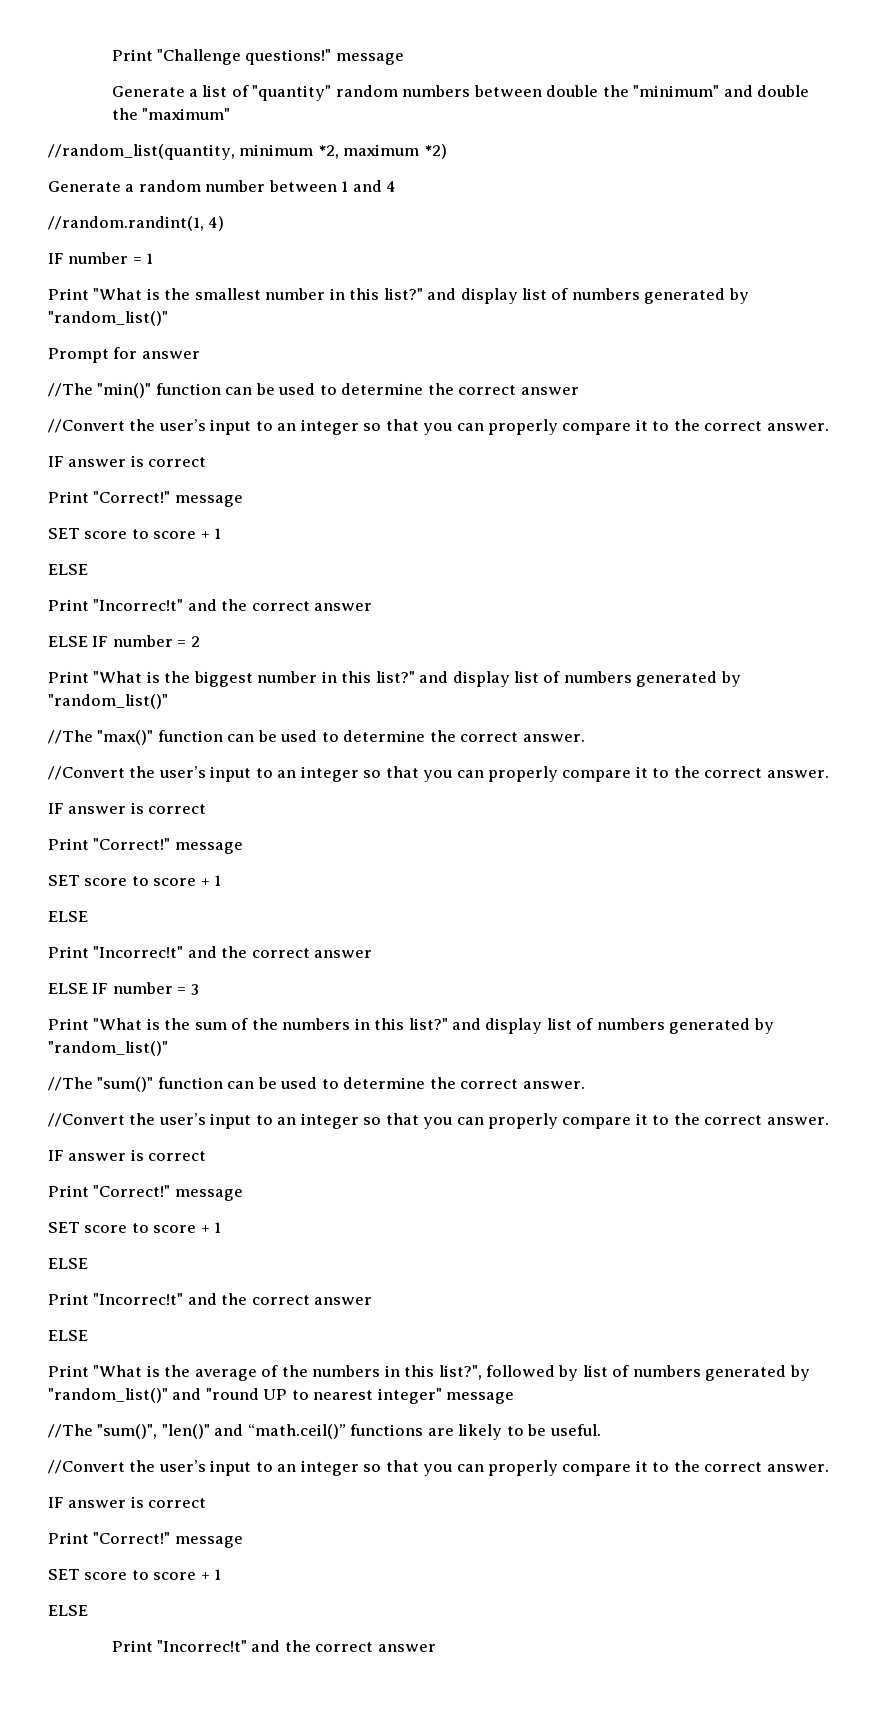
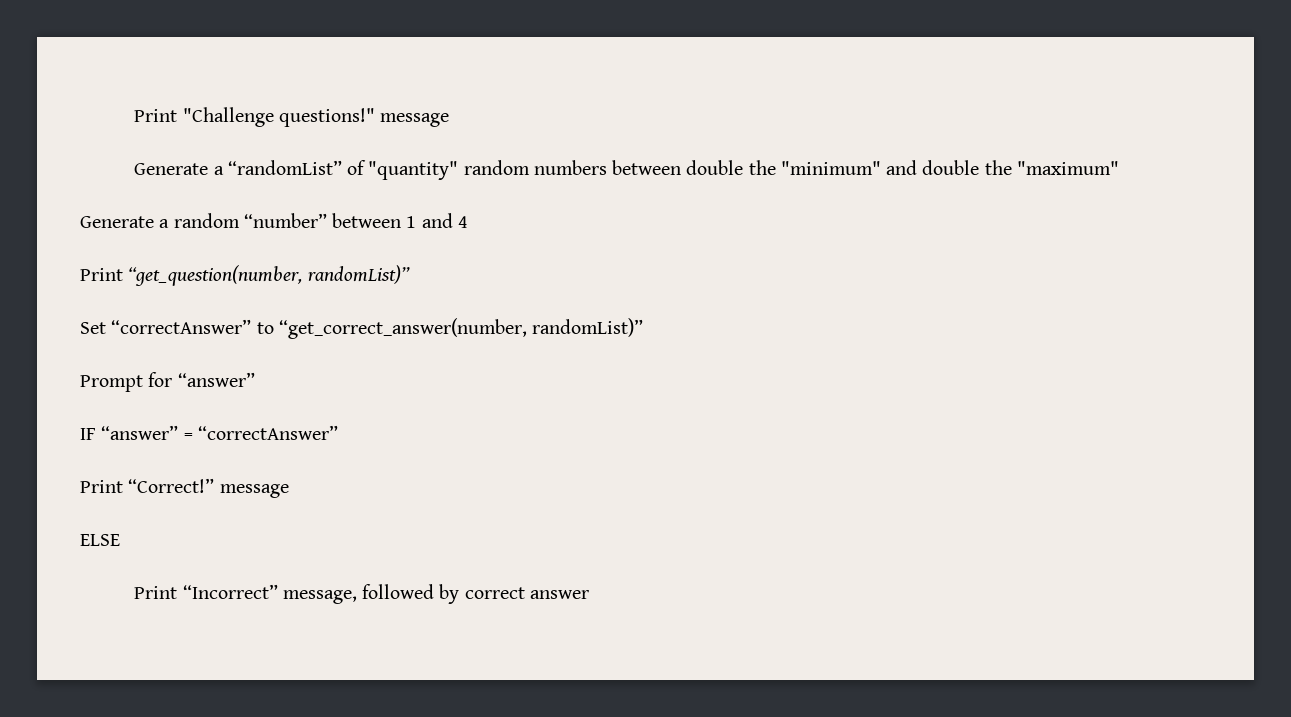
[202,85,228,97] list -> [227,160,342,175] “randomList”
[48,144,447,160] // //random_list(quantity, minimum *2, maximum *2) -> (1120, 168) none
[205,180,266,192] number -> [243,213,327,228] “number”
[48,216,225,231] [48,252,154,264] [48,288,749,304] [48,311,168,326] [48,347,200,363] [48,383,579,398] [48,419,829,435] [48,455,207,467] [48,491,243,507] [48,528,222,539] [48,564,88,575] [48,599,373,611] [48,635,200,647] [48,671,741,687] [48,694,168,709] [48,730,585,745] [48,766,829,782] [48,802,207,814] [48,838,243,854] [48,875,222,886] [48,911,88,922] [48,946,373,958] [48,982,199,995] [48,1018,774,1034] [48,1041,168,1056] [48,1077,585,1092] [48,1113,829,1129] [48,1149,207,1161] [48,1185,243,1201] [48,1222,222,1233] [48,1258,88,1269] [48,1293,373,1305] [48,1330,88,1341] [48,1365,810,1381] [48,1388,515,1404] [48,1424,601,1440] [48,1460,829,1476] [48,1496,207,1508] [48,1532,243,1548] [48,1569,222,1580] [48,1605,88,1616] [111,1640,311,1652] //random.randint(1, 4) // IF number = 1 // Print "What is the smallest number in this list?" and display list of numbers generated by "random_list()" // Prompt for answer // //The "min()" function can be used to determine the correct answer // //Convert the user’s input to an integer so that you can properly compare it to the correct answer. // IF answer is correct // Print "Correct!" message // SET score to score + 1 // ELSE // Print "Incorrec!t" and the correct answer // ELSE IF number = 2 // Print "What is the biggest number in this list?" and display list of numbers generated by "random_list()" // //The "max()" function can be used to determine the correct answer. // //Convert the user’s input to an integer so that you can properly compare it to the correct answer. // IF answer is correct // Print "Correct!" message // SET score to score + 1 // ELSE // Print "Incorrec!t" and the correct answer // ELSE IF number = 3 // Print "What is the sum of the numbers in this list?" and display list of numbers generated by "random_list()" // //The "sum()" function can be used to determine the correct answer. // //Convert the user’s input to an integer so that you can properly compare it to the correct answer. // IF answer is correct // Print "Correct!" message // SET score to score + 1 // ELSE // Print "Incorrec!t" and the correct answer // ELSE // Print "What is the average of the numbers in this list?", followed by list of numbers generated by "random_list()" and "round UP to nearest integer" message // //The "sum()", "len()" and “math.ceil()” functions are likely to be useful. // //Convert the user’s input to an integer so that you can properly compare it to the correct answer. // IF answer is correct // Print "Correct!" message // SET score to score + 1 // ELSE // Print "Incorrec!t" and the -> [80,265,410,286] [80,318,644,339] [80,372,255,392] [80,425,338,440] [80,478,289,498] [80,534,120,546] [134,584,460,604] Print “get_question(number, randomList)” // Set “correctAnswer” to “get_correct_answer(number, randomList)” // Prompt for “answer” // IF “answer” = “correctAnswer” // Print “Correct!” message // ELSE // Print “Incorrect” message, followed by

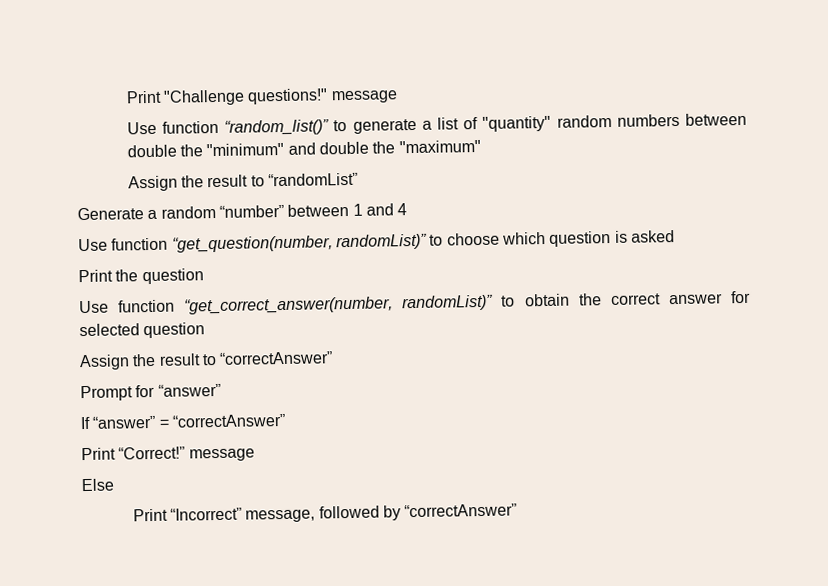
[134,160,342,175] Generate a “randomList” -> [126,117,460,136] Use function “random_list()” to generate a list
(1120, 168) none -> [127,172,359,192] // Assign the result to “randomList”
[80,268,123,281] Print -> [78,237,169,252] Use function
[80,318,644,339] // Set “correctAnswer” to “get_correct_answer(number, randomList)” -> [429,230,675,247] [78,268,204,285] [79,290,751,315] [79,322,206,339] [79,351,334,371] to choose which question is asked // Print the question // Use function “get_correct_answer(number, randomList)” to obtain the correct answer for selected question // Assign the result to “correctAnswer”
[80,428,96,440] IF -> [80,416,91,430] If
[80,534,120,546] ELSE -> [81,478,114,492] Else
[464,587,589,599] correct answer -> [404,503,518,518] “correctAnswer”

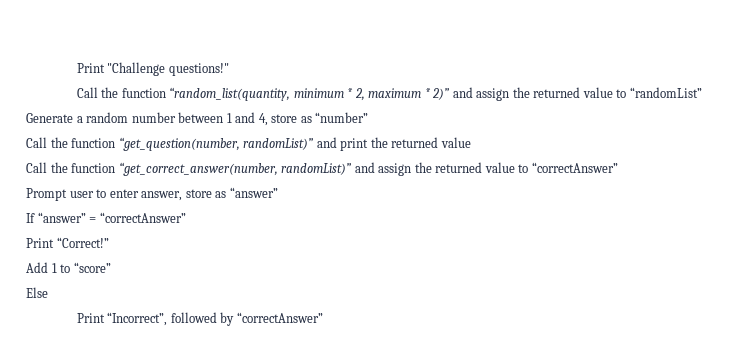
[330,90,398,104] [126,112,747,136] [126,139,481,158] [127,174,249,192] message // Use function “random_list()” to generate a list of "quantity" random numbers between double the "minimum" and double the "maximum" // Assign the result -> [76,87,613,101] // Call the function “random_list(quantity, minimum * 2, maximum * 2)” and assign the returned value
[218,204,284,218] “number” -> [131,112,176,123] number
[397,203,408,216] [78,230,675,253] [78,268,204,285] [79,290,751,315] [79,322,206,339] [79,351,334,371] [80,384,156,402] 4 // Use function “get_question(number, randomList)” to choose which question is asked // Print the question // Use function “get_correct_answer(number, randomList)” to obtain the correct answer for selected question // Assign the result to “correctAnswer” // Prompt for -> [258,112,369,126] [26,137,471,151] [26,162,618,176] [26,188,227,201] 4, store as “number” // Call the function “get_question(number, randomList)” and print the returned value // Call the function “get_correct_answer(number, randomList)” and assign the returned value to “correctAnswer” // Prompt user to enter answer, store as
[188,448,255,462] message -> [26,262,111,273] // Add 1 to “score”
[170,507,316,523] “Incorrect” message, -> [107,312,168,326] “Incorrect”,

